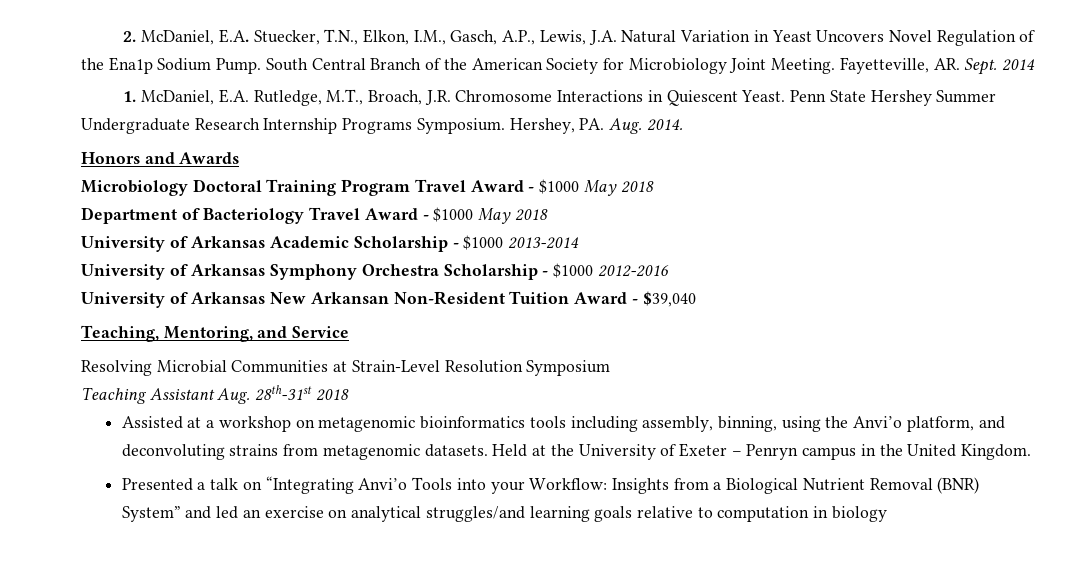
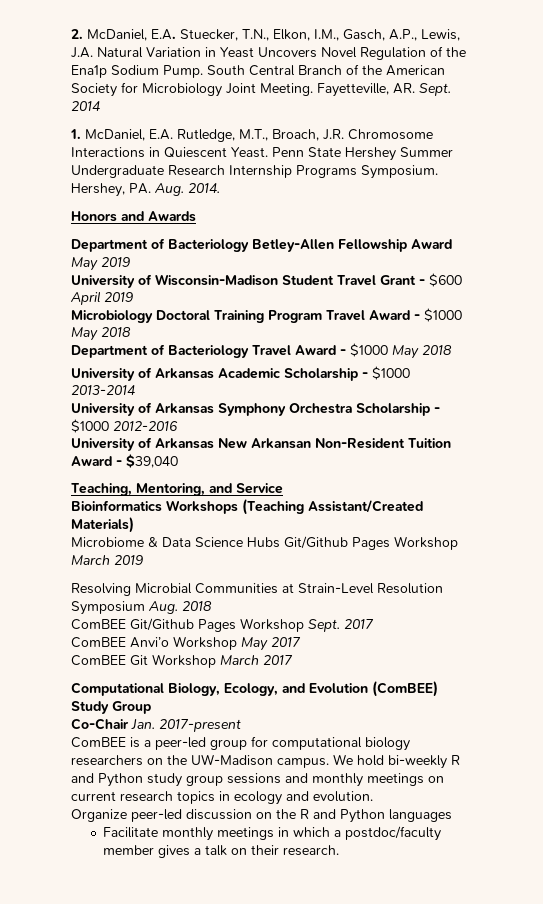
(240, 158) none -> [71,238,452,252] [71,257,130,271] [71,273,462,288] [70,291,133,305] // Department of Bacteriology Betley-Allen Fellowship Award May 2019 // University of Wisconsin-Madison Student Travel Grant - $600 April 2019
(350, 332) none -> [71,499,423,515] [71,517,134,533] [71,536,458,550] [71,555,143,565] // Bioinformatics Workshops (Teaching Assistant/Created Materials) // Microbiome & Data Science Hubs Git/Github Pages Workshop March 2019
[81,385,349,404] [121,416,1005,432] [121,443,1032,460] [121,476,980,494] [121,506,887,522] // Teaching Assistant Aug. 28th-31st 2018 // Assisted at a workshop on metagenomic bioinformatics tools including assembly, binning, using the Anvi’o platform, and deconvoluting strains from metagenomic datasets. Held at the University of Exeter – Penryn campus in the United Kingdom. // Presented a talk on “Integrating Anvi’o Tools into your Workflow: Insights from a Biological Nutrient Removal (BNR) System” and led an exercise on analytical struggles/and learning goals relative to computation in biology -> [148,601,212,614] [71,618,374,632] [71,636,301,651] [71,654,293,668] [71,681,438,697] [71,701,151,714] [71,718,241,732] [71,736,410,751] [71,754,460,769] [71,773,444,787] [71,791,373,805] [71,809,452,823] [103,826,442,841] [103,845,340,858] Aug. 2018 // ComBEE Git/Github Pages Workshop Sept. 2017 // ComBEE Anvi’o Workshop May 2017 // ComBEE Git Workshop March 2017 // Computational Biology, Ecology, and Evolution (ComBEE) Study Group // Co-Chair Jan. 2017-present // ComBEE is a peer-led group for computational biology researchers on the UW-Madison campus. We hold bi-weekly R and Python study group sessions and monthly meetings on current research topics in ecology and evolution. // Organize peer-led discussion on the R and Python languages // Facilitate monthly meetings in which a postdoc/faculty member gives a talk on their research.

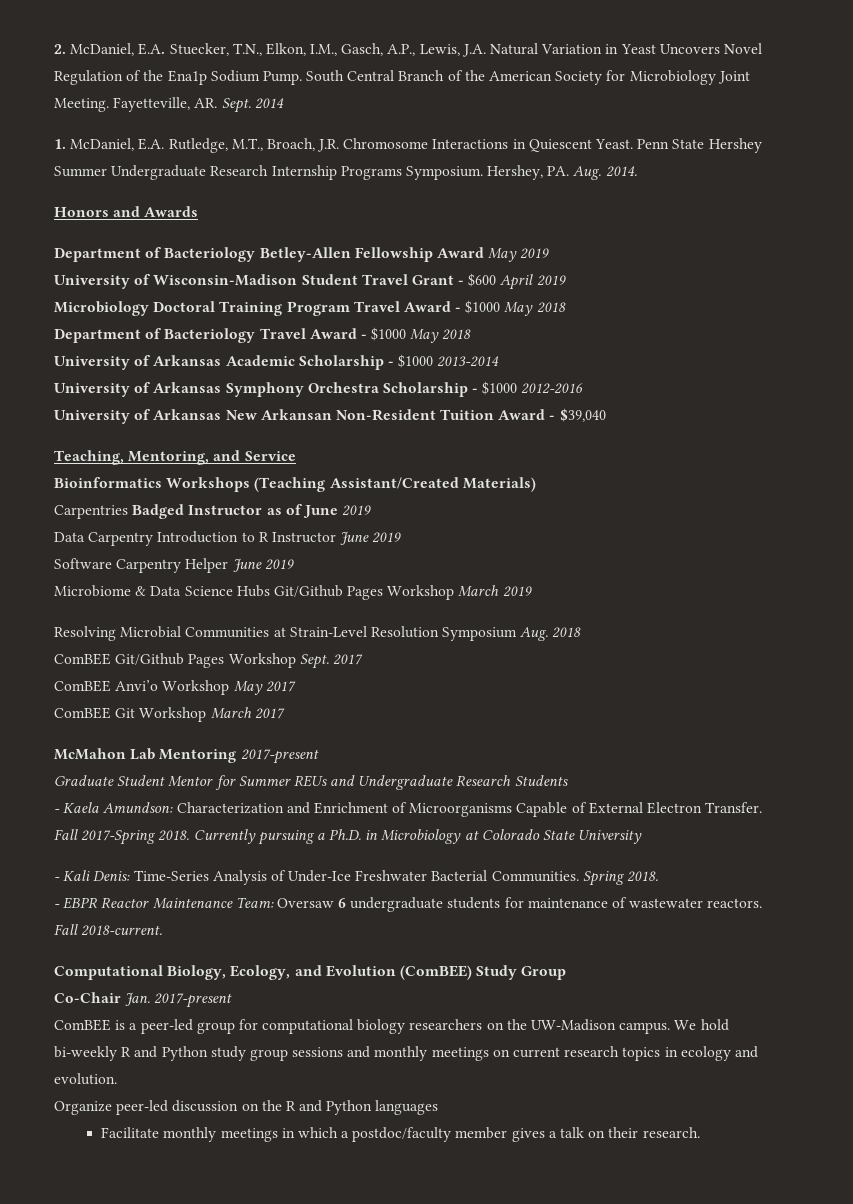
(134, 525) none -> [54,504,373,519] [54,531,403,546] [54,558,295,573] // Carpentries Badged Instructor as of June 2019 // Data Carpentry Introduction to R Instructor June 2019 // Software Carpentry Helper June 2019
(293, 660) none -> [54,748,319,764] [54,775,568,790] [54,802,763,817] [54,829,643,845] [54,870,659,886] [54,897,763,912] [54,924,163,936] // McMahon Lab Mentoring 2017-present // Graduate Student Mentor for Summer REUs and Undergraduate Research Students // - Kaela Amundson: Characterization and Enrichment of Microorganisms Capable of External Electron Transfer. Fall 2017-Spring 2018. Currently pursuing a Ph.D. in Microbiology at Colorado State University // - Kali Denis: Time-Series Analysis of Under-Ice Freshwater Bacterial Communities. Spring 2018. // - EBPR Reactor Maintenance Team: Oversaw 6 undergraduate students for maintenance of wastewater reactors. Fall 2018-current.

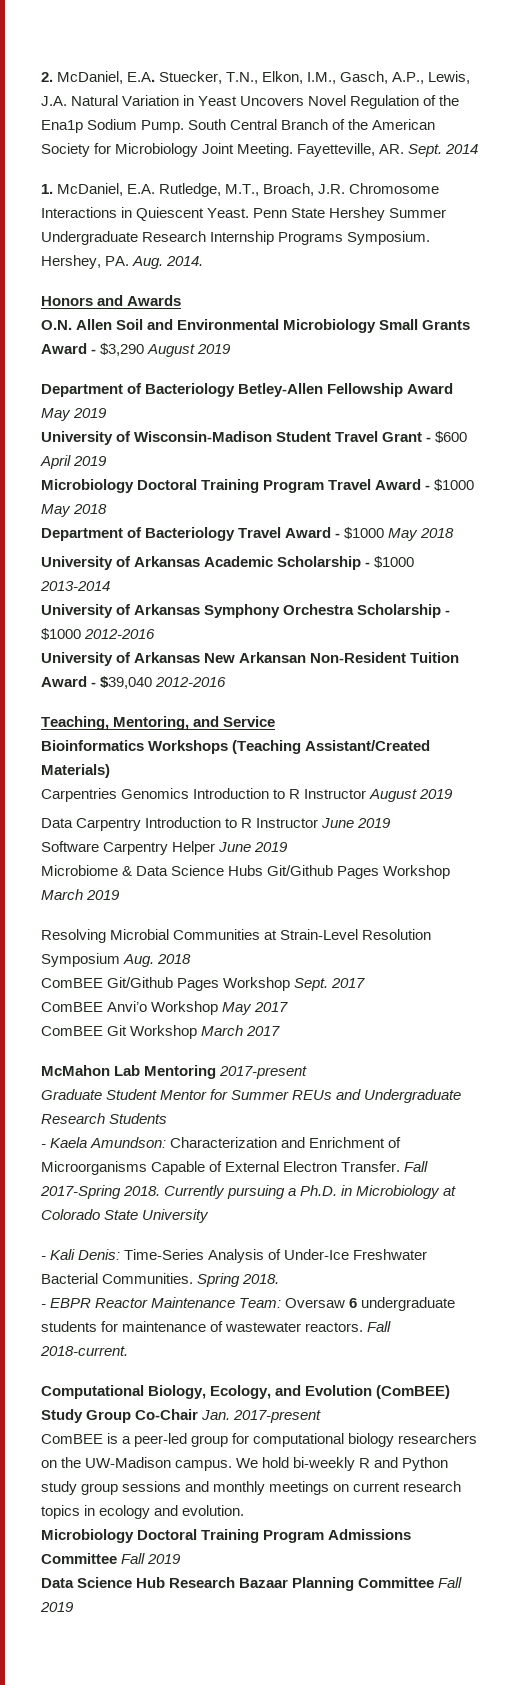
(199, 211) none -> [41,319,471,333] [41,343,232,357] // O.N. Allen Soil and Environmental Microbiology Small Grants Award - $3,290 August 2019
(606, 415) none -> [155,677,227,687] 2012-2016
[132,504,338,519] Badged Instructor as of June -> [121,788,418,802] Genomics Introduction to R Instructor August
(567, 973) // -> (132, 1416) none
[54,1100,439,1115] [101,1127,700,1142] Organize peer-led discussion on the R and Python languages // Facilitate monthly meetings in which a postdoc/faculty member gives a talk on their research. -> [41,1529,412,1543] [41,1553,182,1564] [41,1577,463,1591] [40,1602,74,1612] Microbiology Doctoral Training Program Admissions Committee Fall 2019 // Data Science Hub Research Bazaar Planning Committee Fall 2019

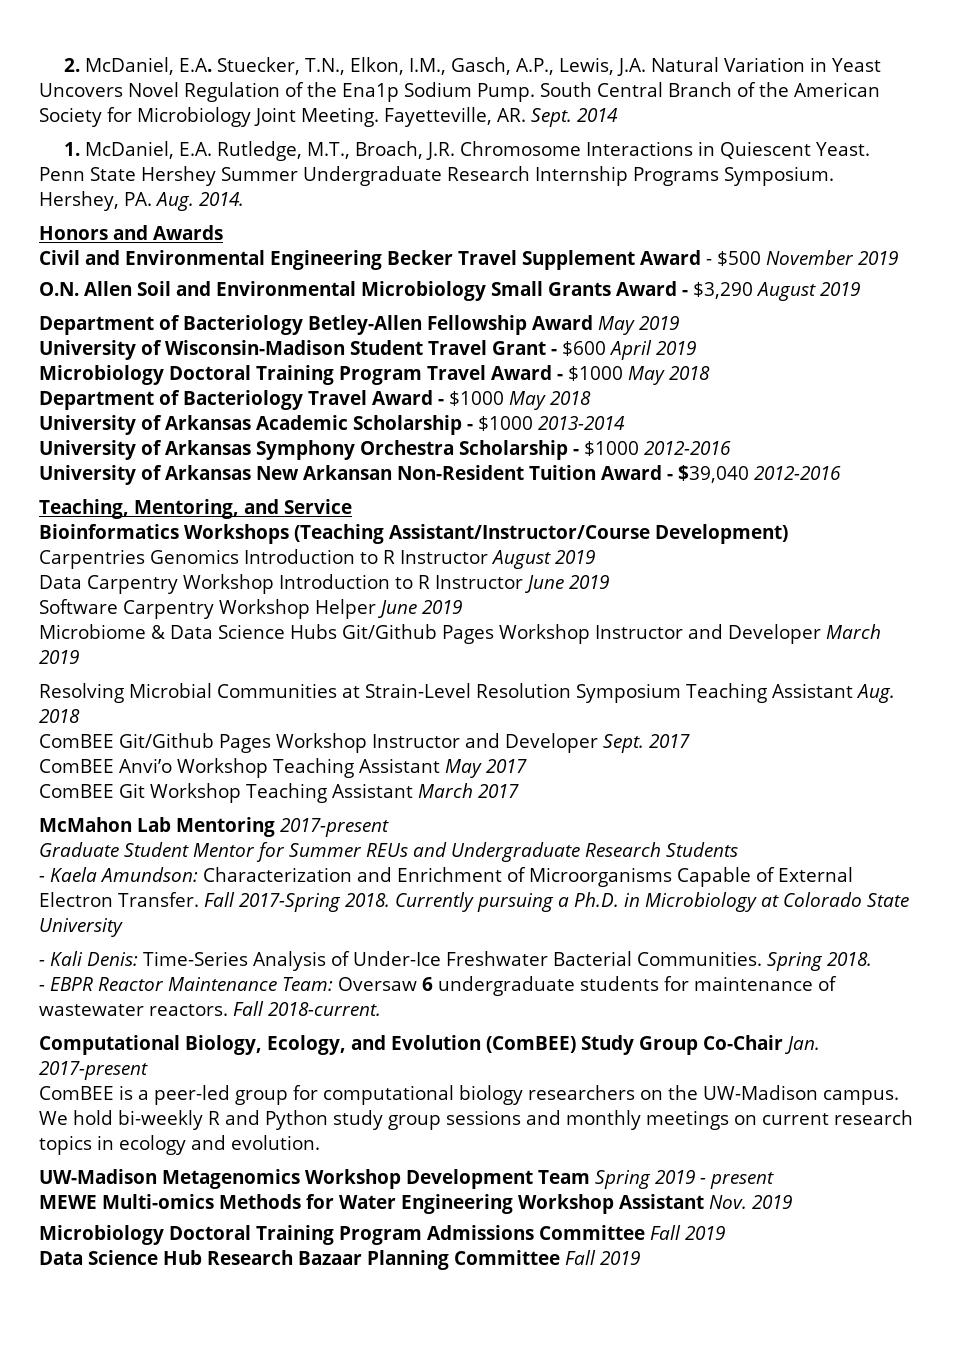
(182, 300) none -> [39,250,898,270] // Civil and Environmental Engineering Becker Travel Supplement Award - $500 November 2019
[305,740,431,751] [41,764,110,778] Assistant/Created Materials) -> [388,524,788,544] Assistant/Instructor/Course Development)
(142, 824) none -> [183,574,274,594] Workshop
(169, 848) none -> [219,599,310,619] Workshop
(451, 872) none -> [595,624,821,644] Instructor and Developer
(120, 960) none -> [686,683,853,703] Teaching Assistant
(291, 984) none -> [372,733,598,753] Instructor and Developer
(219, 1008) none -> [273,758,440,778] Teaching Assistant
(198, 1032) none -> [246,783,413,803] Teaching Assistant
(245, 1510) none -> [39,1169,774,1189] [39,1194,792,1214] // UW-Madison Metagenomics Workshop Development Team Spring 2019 - present // MEWE Multi-omics Methods for Water Engineering Workshop Assistant Nov. 2019

